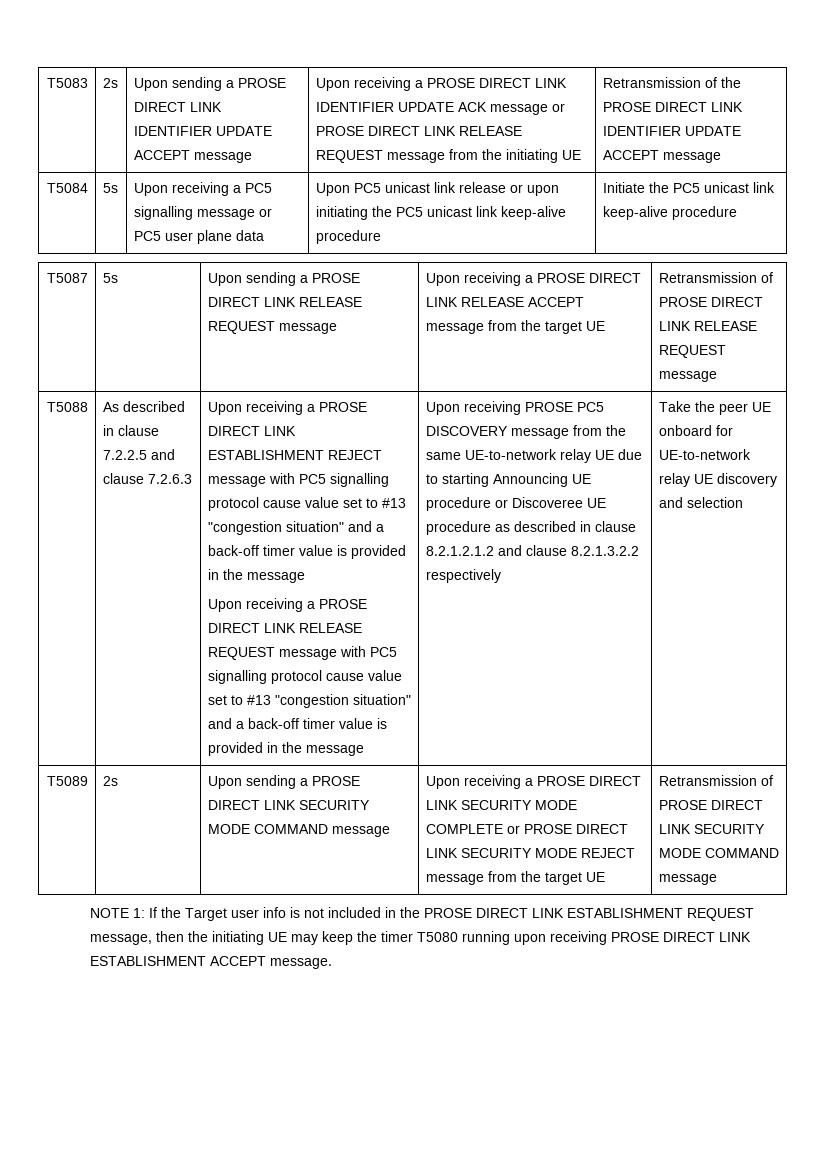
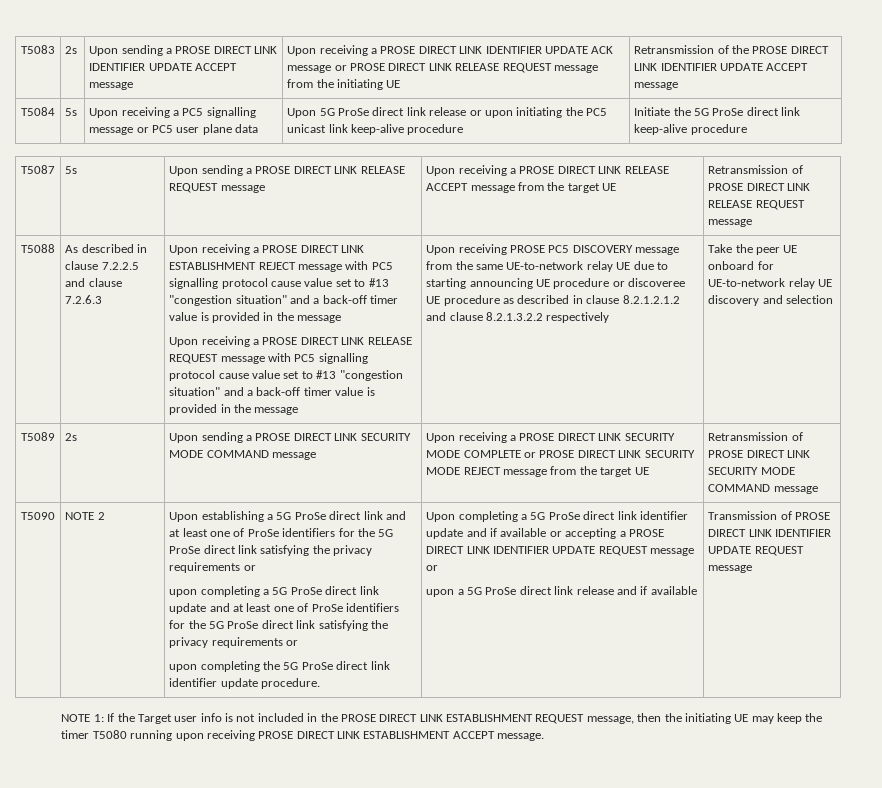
[353,182,430,193] PC5 unicast -> [319,107,405,116] 5G ProSe direct
[672,182,749,193] PC5 unicast -> [694,107,779,116] 5G ProSe direct
[492,473,568,487] Announcing -> [469,278,533,289] announcing
[511,497,583,508] Discoveree -> [628,278,686,287] discoveree
(717, 879) none -> [21,512,55,520] [65,512,105,520] [169,511,406,522] [169,528,394,537] [169,545,373,556] [169,562,256,573] [169,586,379,597] [169,603,399,614] [169,620,388,631] [169,637,299,648] [169,661,390,672] [169,678,321,689] [426,511,688,522] [426,528,664,539] [426,546,695,556] [426,565,439,571] [426,586,697,597] [708,511,831,520] [708,529,832,537] [708,546,804,556] [708,565,753,573] // T5090 | NOTE 2 | Upon establishing a 5G ProSe direct link and at least one of ProSe identifiers for the 5G ProSe direct link satisfying the privacy requirements or // upon completing a 5G ProSe direct link update and at least one of ProSe identifiers for the 5G ProSe direct link satisfying the privacy requirements or // upon completing the 5G ProSe direct link identifier update procedure. | Upon completing a 5G ProSe direct link identifier update and if available or accepting a PROSE DIRECT LINK IDENTIFIER UPDATE REQUEST message or // upon a 5G ProSe direct link release and if available | Transmission of PROSE DIRECT LINK IDENTIFIER UPDATE REQUEST message

